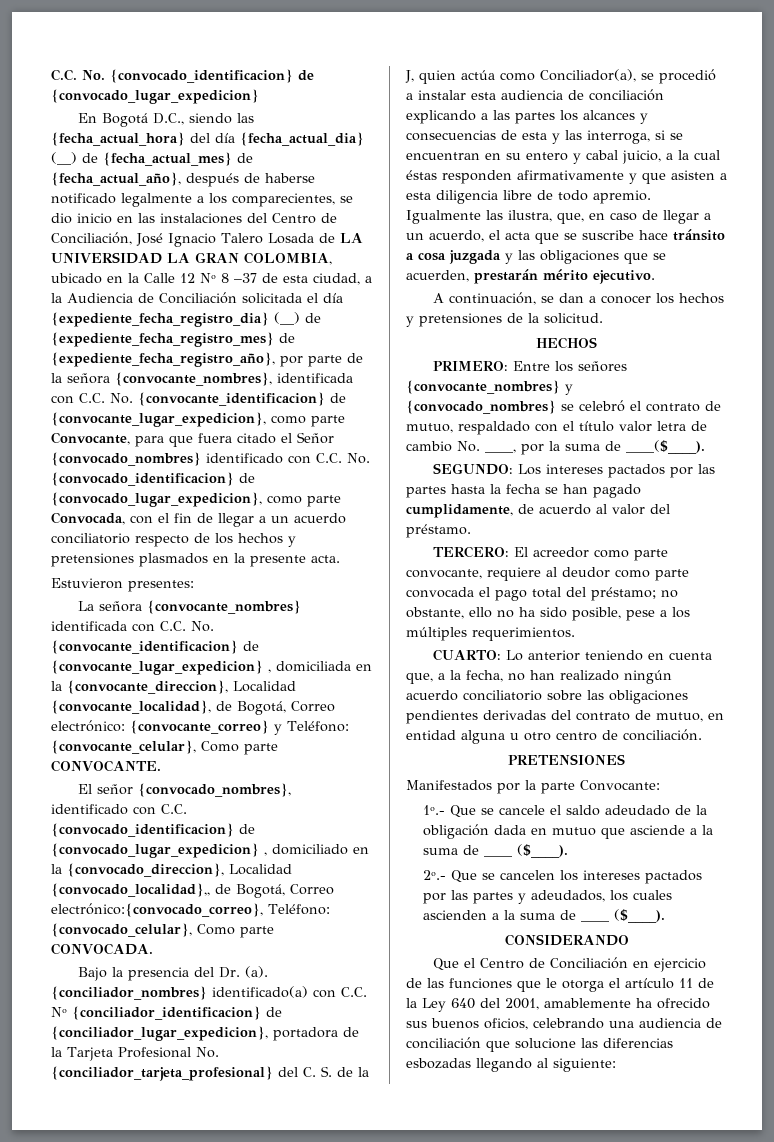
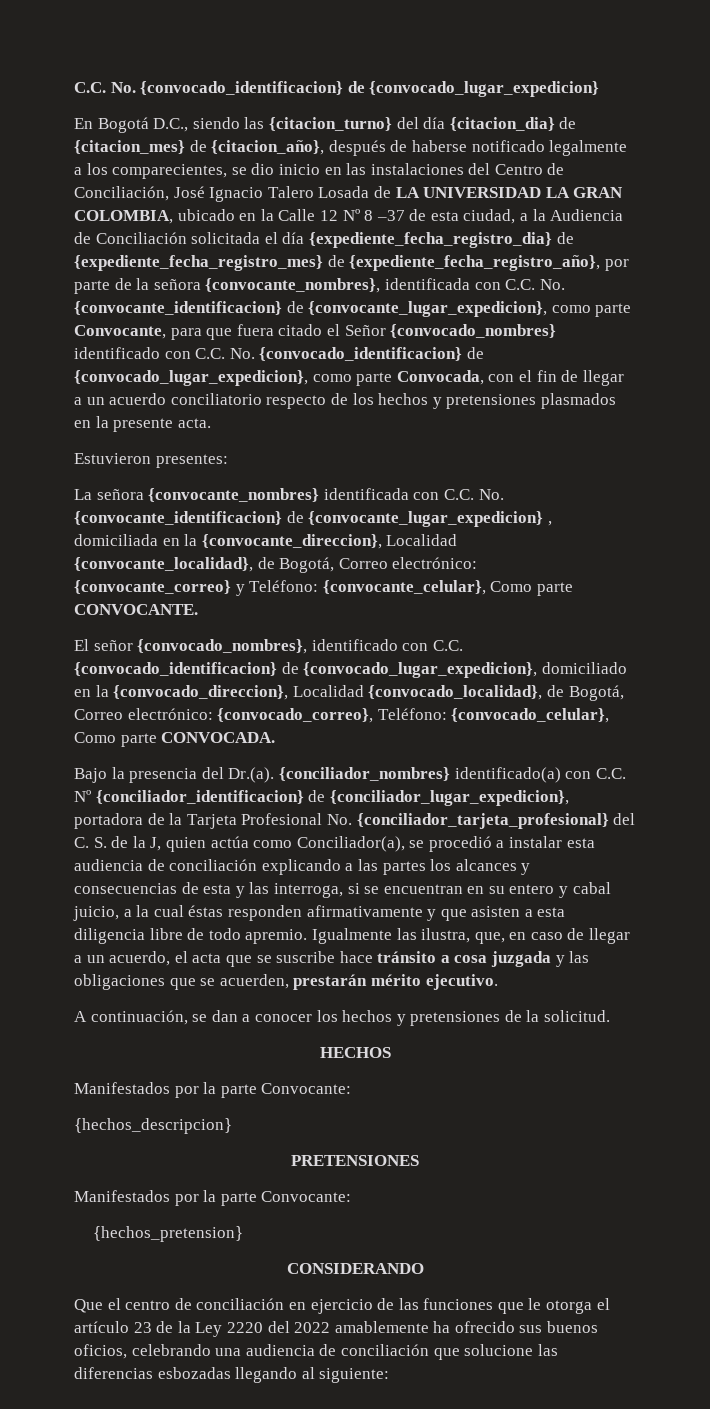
[51,132,185,146] {fecha_actual_hora} -> [268,117,392,131] {citacion_turno}
[240,132,364,146] [51,152,253,166] [51,172,181,186] {fecha_actual_dia} (__) de {fecha_actual_mes} de {fecha_actual_año}, -> [449,117,577,131] [74,140,325,155] {citacion_dia} de {citacion_mes} de {citacion_año},
[274,312,300,325] (__) -> (552, 240) none
[51,843,267,858] {convocado_lugar_expedicion} , -> [303,662,538,678] {convocado_lugar_expedicion},
[51,883,334,898] [51,903,263,917] {convocado_localidad},, de Bogotá, Correo electrónico:{convocado_correo}, -> [368,685,624,701] [74,708,374,723] {convocado_localidad}, de Bogotá, Correo electrónico: {convocado_correo},
[219,966,269,978] Dr. (a). -> [228,767,275,783] Dr.(a).
[433,361,628,372] [406,380,573,395] [406,400,721,414] [406,421,707,435] [406,440,705,455] [433,463,716,478] [406,484,641,498] [406,504,670,518] [406,524,471,538] [433,546,669,561] [406,567,689,581] [406,587,678,601] [406,607,690,621] [406,627,575,641] [433,649,713,661] [406,670,672,684] [406,690,688,704] [406,710,724,724] [406,729,702,744] PRIMERO: Entre los señores {convocante_nombres} y {convocado_nombres} se celebró el contrato de mutuo, respaldado con el título valor letra de cambio No. ____, por la suma de ____($____). // SEGUNDO: Los intereses pactados por las partes hasta la fecha se han pagado cumplidamente, de acuerdo al valor del préstamo. // TERCERO: El acreedor como parte convocante, requiere al deudor como parte convocada el pago total del préstamo; no obstante, ello no ha sido posible, pese a los múltiples requerimientos. // CUARTO: Lo anterior teniendo en cuenta que, a la fecha, no han realizado ningún acuerdo conciliatorio sobre las obligaciones pendientes derivadas del contrato de mutuo, en entidad alguna u otro centro de conciliación. -> [74,1082,352,1098] [74,1118,232,1134] Manifestados por la parte Convocante: // {hechos_descripcion}
[422,805,707,818] [422,824,713,839] [422,845,479,855] [483,844,568,858] [422,870,702,884] [422,890,672,904] [422,910,576,920] [580,909,665,923] 1º.- Que se cancele el saldo adeudado de la obligación dada en mutuo que asciende a la suma de ____ ($____). // 2º.- Que se cancelen los intereses pactados por las partes y adeudados, los cuales ascienden a la suma de ____ ($____). -> [93,1226,244,1242] {hechos_pretension}
[480,957,629,969] Centro de Conciliación -> [125,1298,285,1310] centro de conciliación
[679,978,693,988] 11 -> [133,1322,152,1333] 23
[451,998,539,1010] 640 del 2001, -> [226,1321,331,1333] 2220 del 2022

